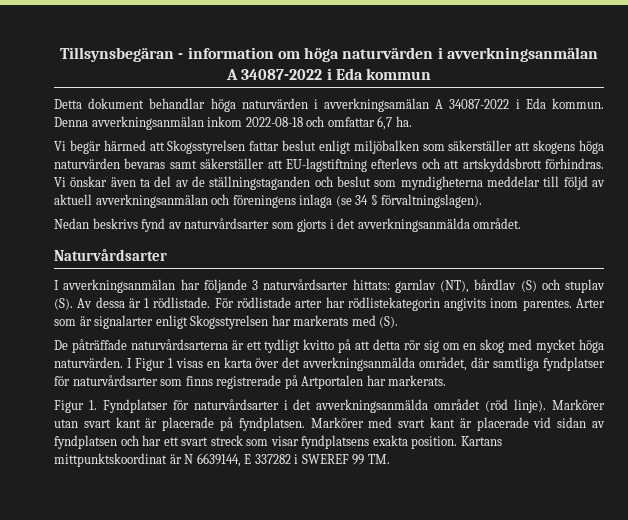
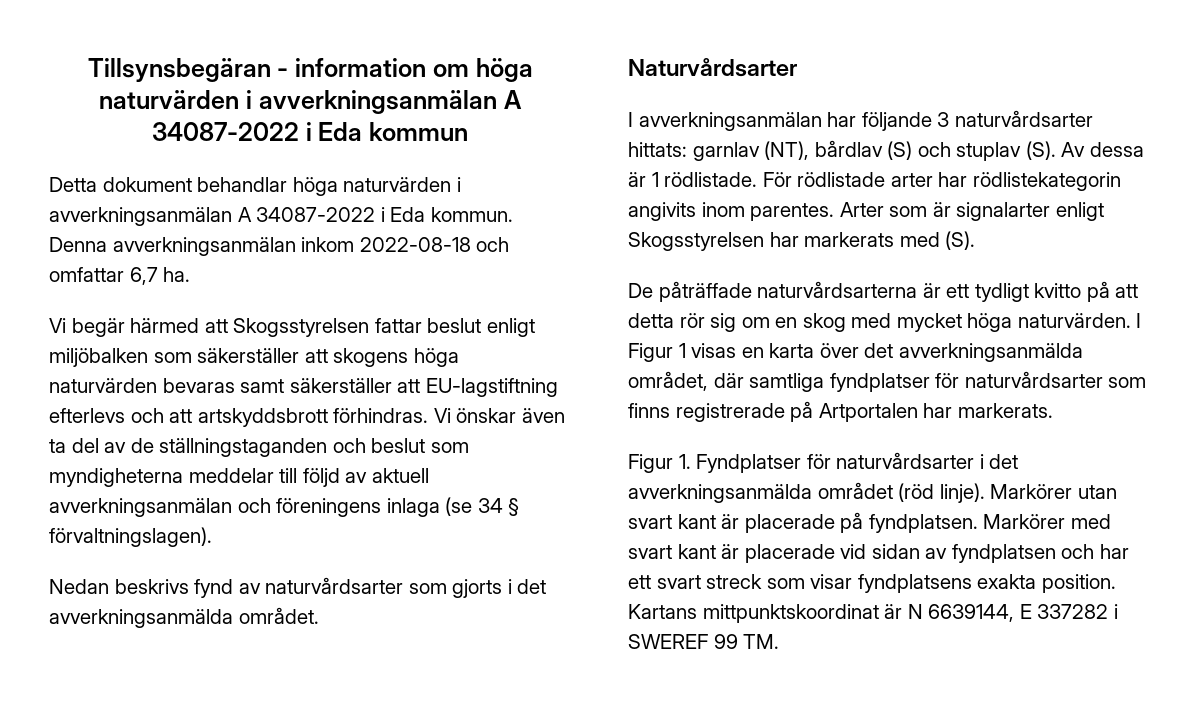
[324,98,430,112] avverkningsamälan -> [49,207,232,226] avverkningsanmälan

